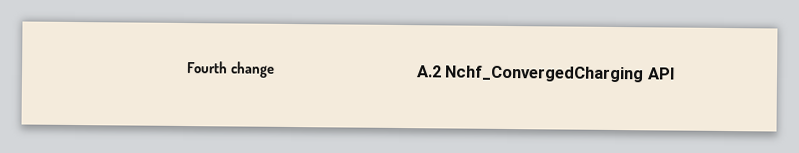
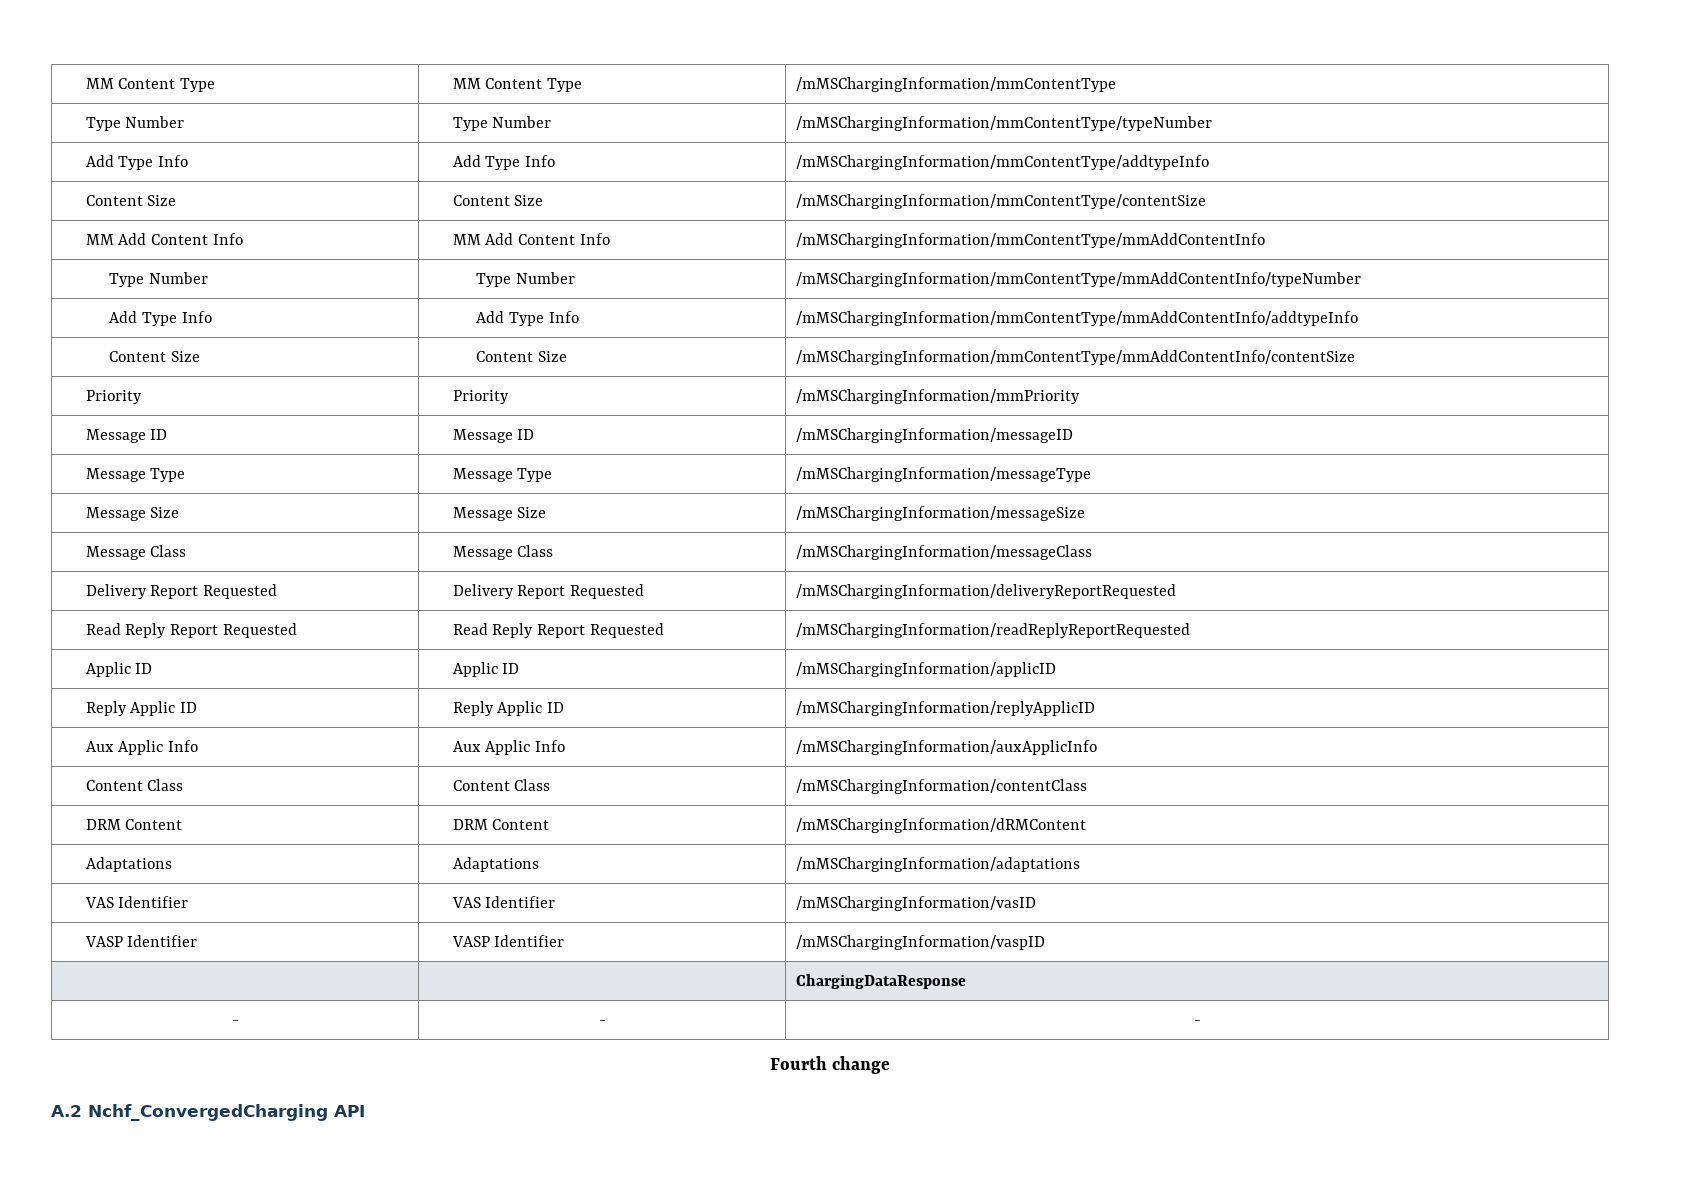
(187, 67) none -> [85,78,216,92] [452,78,583,92] [795,77,1116,92] [85,116,185,131] [452,116,552,131] [795,116,1212,131] [85,155,189,170] [452,155,556,170] [795,155,1209,170] [85,195,177,206] [452,195,544,206] [795,194,1206,209] [85,233,244,245] [452,233,611,245] [795,233,1265,248] [109,272,209,287] [476,272,576,287] [795,272,1361,287] [109,311,213,326] [476,311,580,326] [795,311,1358,326] [109,351,201,362] [476,351,568,362] [795,350,1355,365] [85,390,142,404] [452,390,509,404] [795,389,1080,404] [85,429,168,443] [452,429,535,443] [795,428,1073,443] [85,468,186,482] [452,468,553,482] [795,467,1091,482] [85,507,180,521] [452,507,547,521] [795,506,1085,521] [85,545,187,560] [452,545,554,560] [795,545,1092,560] [85,584,278,599] [452,584,645,599] [795,584,1176,599] [85,623,298,638] [452,623,665,638] [795,623,1190,638] [85,662,153,677] [452,662,520,677] [795,662,1056,677] [85,701,198,716] [452,701,565,716] [795,701,1095,716] [85,740,199,755] [452,740,566,755] [795,740,1097,755] [85,779,184,791] [452,779,551,791] [795,779,1087,794] [85,819,183,830] [452,819,550,830] [795,818,1086,833] [85,857,172,872] [452,857,539,872] [795,857,1080,872] [84,896,189,908] [451,896,556,908] [795,896,1036,911] [84,935,198,947] [451,935,565,947] [795,935,1045,950] [795,974,966,989] [231,1020,239,1025] [598,1020,606,1025] [1193,1020,1201,1025] MM Content Type | MM Content Type | /mMSChargingInformation/mmContentType // Type Number | Type Number | /mMSChargingInformation/mmContentType/typeNumber // Add Type Info | Add Type Info | /mMSChargingInformation/mmContentType/addtypeInfo // Content Size | Content Size | /mMSChargingInformation/mmContentType/contentSize // MM Add Content Info | MM Add Content Info | /mMSChargingInformation/mmContentType/mmAddContentInfo // Type Number | Type Number | /mMSChargingInformation/mmContentType/mmAddContentInfo/typeNumber // Add Type Info | Add Type Info | /mMSChargingInformation/mmContentType/mmAddContentInfo/addtypeInfo // Content Size | Content Size | /mMSChargingInformation/mmContentType/mmAddContentInfo/contentSize // Priority | Priority | /mMSChargingInformation/mmPriority // Message ID | Message ID | /mMSChargingInformation/messageID // Message Type | Message Type | /mMSChargingInformation/messageType // Message Size | Message Size | /mMSChargingInformation/messageSize // Message Class | Message Class | /mMSChargingInformation/messageClass // Delivery Report Requested | Delivery Report Requested | /mMSChargingInformation/deliveryReportRequested // Read Reply Report Requested | Read Reply Report Requested | /mMSChargingInformation/readReplyReportRequested // Applic ID | Applic ID | /mMSChargingInformation/applicID // Reply Applic ID | Reply Applic ID | /mMSChargingInformation/replyApplicID // Aux Applic Info | Aux Applic Info | /mMSChargingInformation/auxApplicInfo // Content Class | Content Class | /mMSChargingInformation/contentClass // DRM Content | DRM Content | /mMSChargingInformation/dRMContent // Adaptations | Adaptations | /mMSChargingInformation/adaptations // VAS Identifier | VAS Identifier | /mMSChargingInformation/vasID // VASP Identifier | VASP Identifier | /mMSChargingInformation/vaspID // | | ChargingDataResponse // - | - | - //

